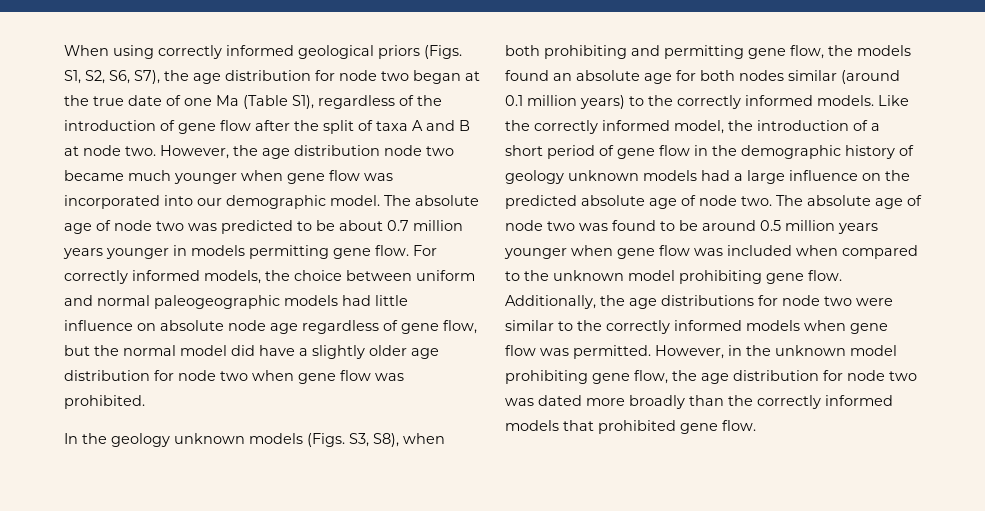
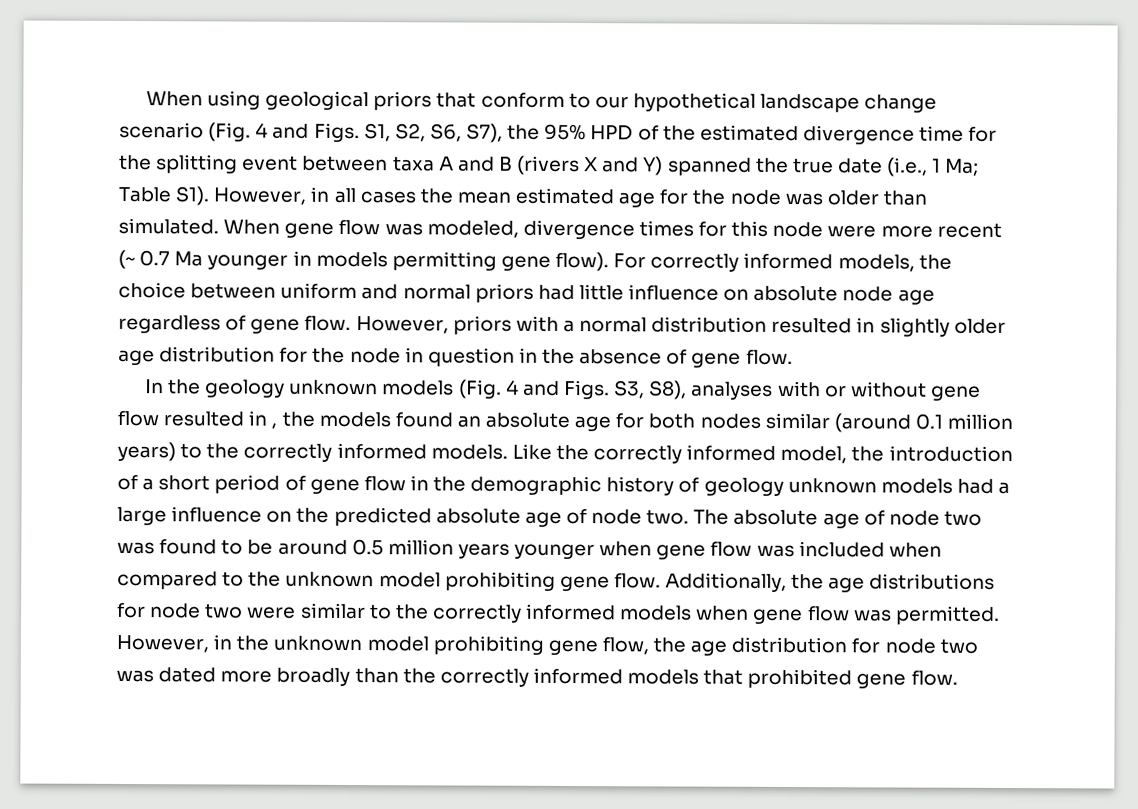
[158,45,462,59] correctly informed geological priors (Figs. -> [265,90,938,113] [119,121,360,143] geological priors that conform to our hypothetical landscape change scenario (Fig. 4 and Figs.
[193,70,480,84] [64,95,442,109] [64,120,470,134] [64,145,454,159] [64,170,393,184] [64,195,479,209] [64,220,463,234] [63,248,103,259] age distribution for node two began at the true date of one Ma (Table S1), regardless of the introduction of gene flow after the split of taxa A and B at node two. However, the age distribution node two became much younger when gene flow was incorporated into our demographic model. The absolute age of node two was predicted to be about 0.7 million years -> [544,123,998,145] [119,154,980,177] [118,186,927,208] [118,217,1002,240] [118,249,204,270] 95% HPD of the estimated divergence time for the splitting event between taxa A and B (rivers X and Y) spanned the true date (i.e., 1 Ma; Table S1). However, in all cases the mean estimated age for the node was older than simulated. When gene flow was modeled, divergence times for this node were more recent (~ 0.7 Ma
[375,245,409,256] flow. -> [555,251,610,272] flow).
[154,295,338,309] paleogeographic models -> [474,283,534,303] priors
[443,320,477,334] [64,345,308,356] flow, but the normal model did have a -> [304,315,876,335] flow. However, priors with a normal distribution resulted in
[178,370,404,384] [64,395,145,409] node two when gene flow was prohibited. -> [312,347,793,368] the node in question in the absence of gene flow.
[307,433,445,447] [505,45,824,59] (Figs. S3, S8), when both prohibiting and permitting gene flow, -> [458,379,981,401] [117,410,278,429] (Fig. 4 and Figs. S3, S8), analyses with or without gene flow resulted in ,

